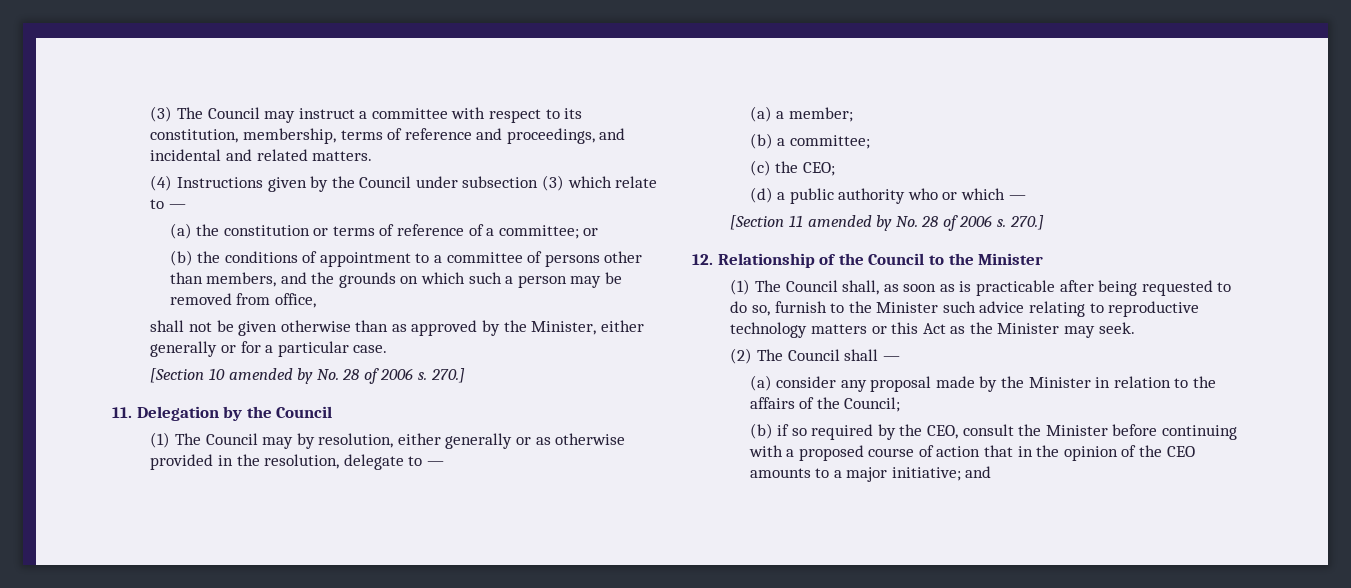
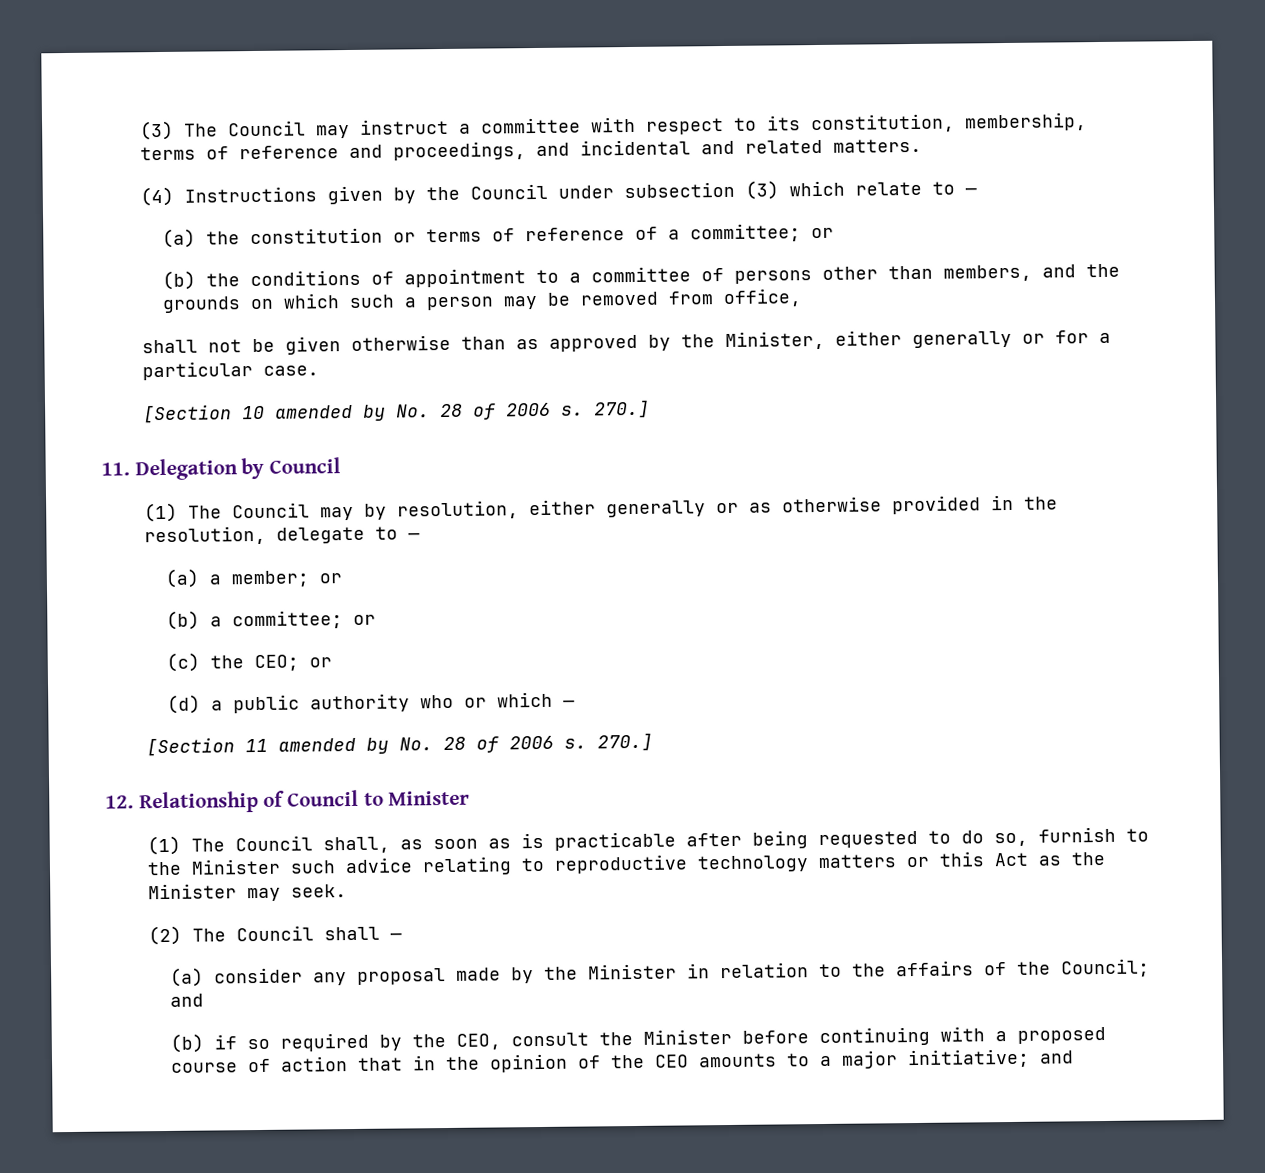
[246,406,272,418] the -> (265, 468) none
(853, 114) none -> [319,573,343,584] or
(870, 142) none -> [353,614,377,625] or
(835, 169) none -> [309,657,333,668] or
[838,253,864,265] the -> (286, 798) none
[948,253,974,265] the -> (384, 799) none
(901, 404) none -> [170,993,205,1007] and

